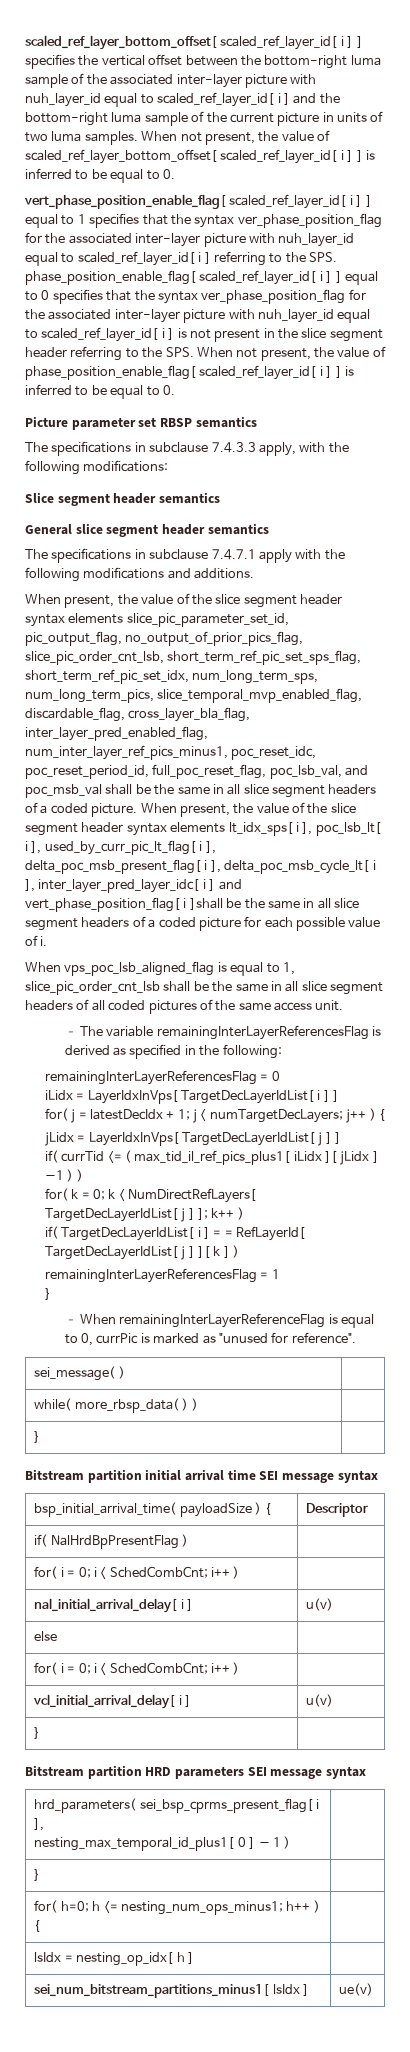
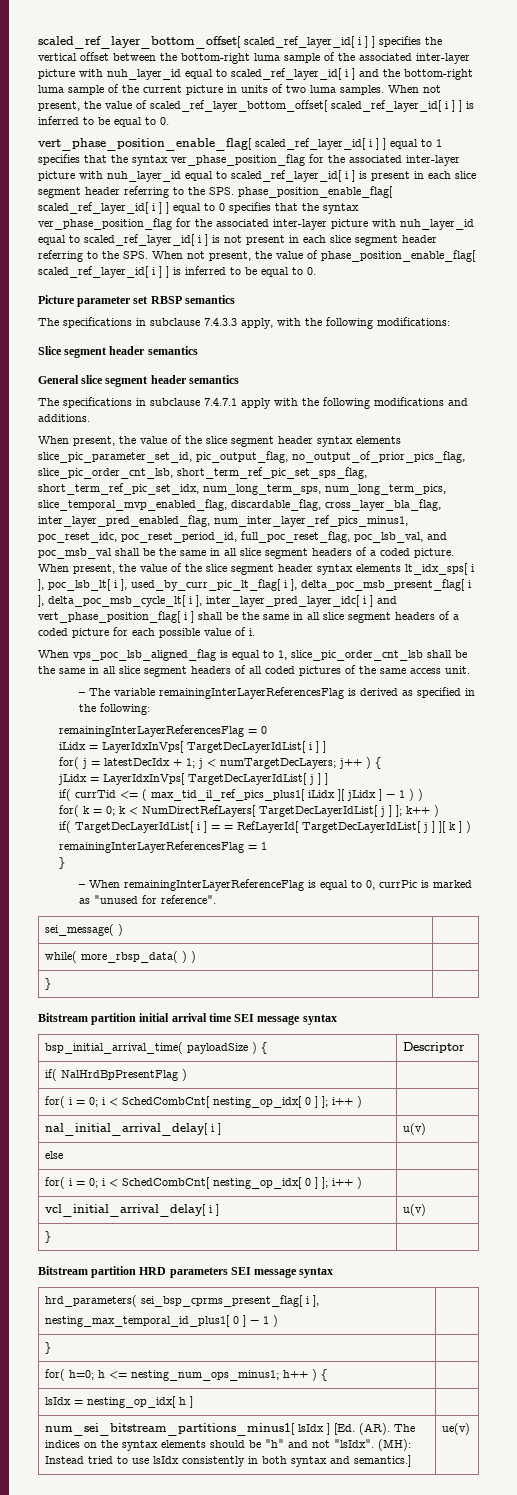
(211, 258) none -> [359,171,476,181] [38,187,120,198] is present in each slice segment header
[278,328,298,339] the -> [303,235,326,243] each
[189,898,223,910] ]shall -> [191,611,223,623] ] shall
[44,1170,64,1180] −1 -> [385,790,405,798] − 1
[109,1566,208,1578] SchedCombCnt; -> [121,1096,328,1108] SchedCombCnt[ nesting_op_idx[ 0 ] ];
[109,1662,208,1674] SchedCombCnt; -> [121,1177,328,1189] SchedCombCnt[ nesting_op_idx[ 0 ] ];
[34,1984,270,1998] sei_num_bitstream_partitions_minus1[ -> [44,1423,295,1436] num_sei_bitstream_partitions_minus1[
(310, 1990) none -> [333,1423,415,1435] [44,1439,411,1451] [44,1455,411,1467] [Ed. (AR). The indices on the syntax elements should be "h" and not "lsIdx". (MH): Instead tried to use lsIdx consistently in both syntax and semantics.]

